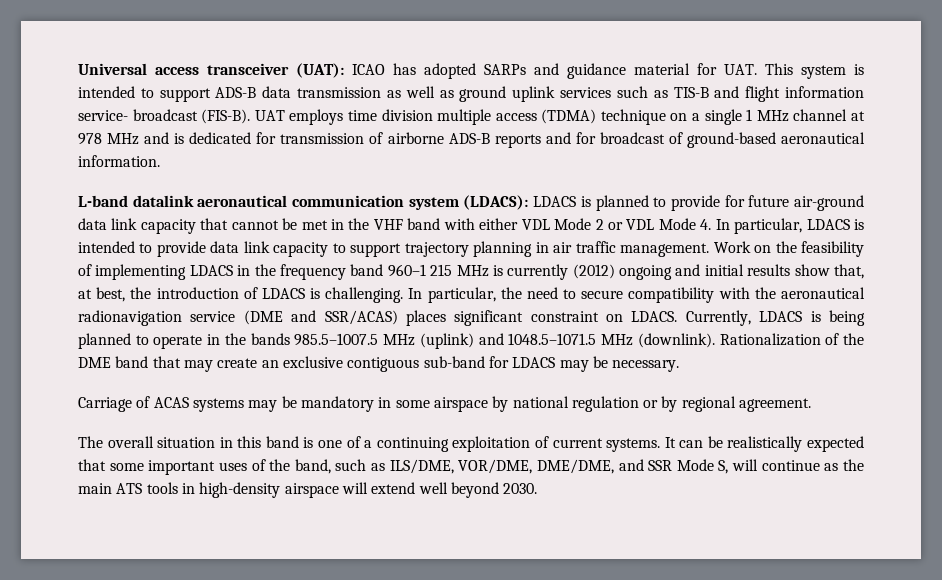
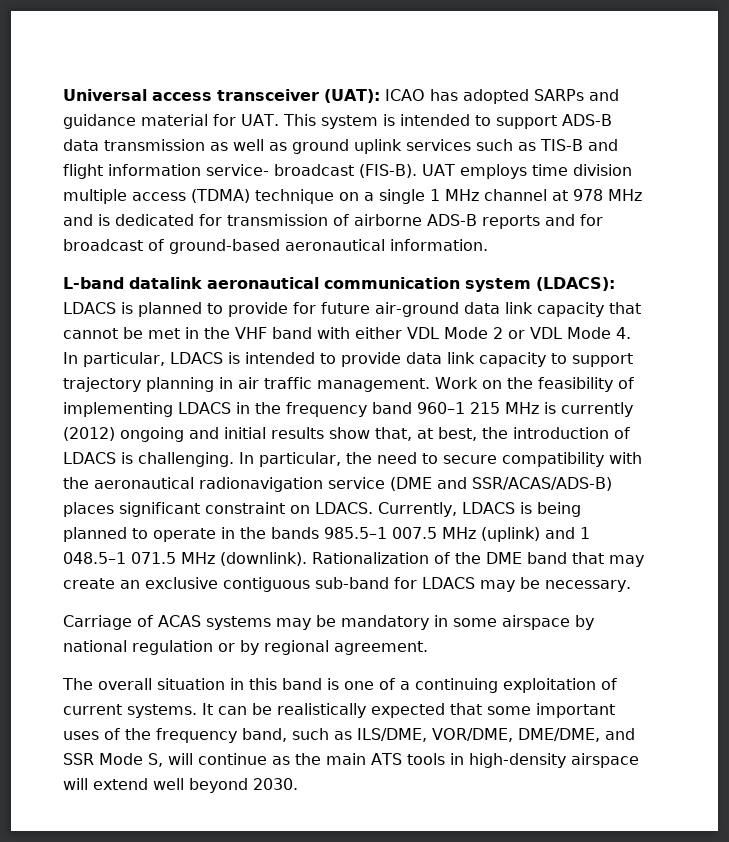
[324,310,398,325] SSR/ACAS) -> [472,477,612,491] SSR/ACAS/ADS-B)
[294,333,379,346] 985.5–1007.5 -> [324,527,437,539] 985.5–1 007.5
[508,333,597,345] 1048.5–1071.5 -> [580,527,590,539] [63,552,176,564] 1 048.5–1 071.5
(291, 465) none -> [156,728,237,743] frequency

